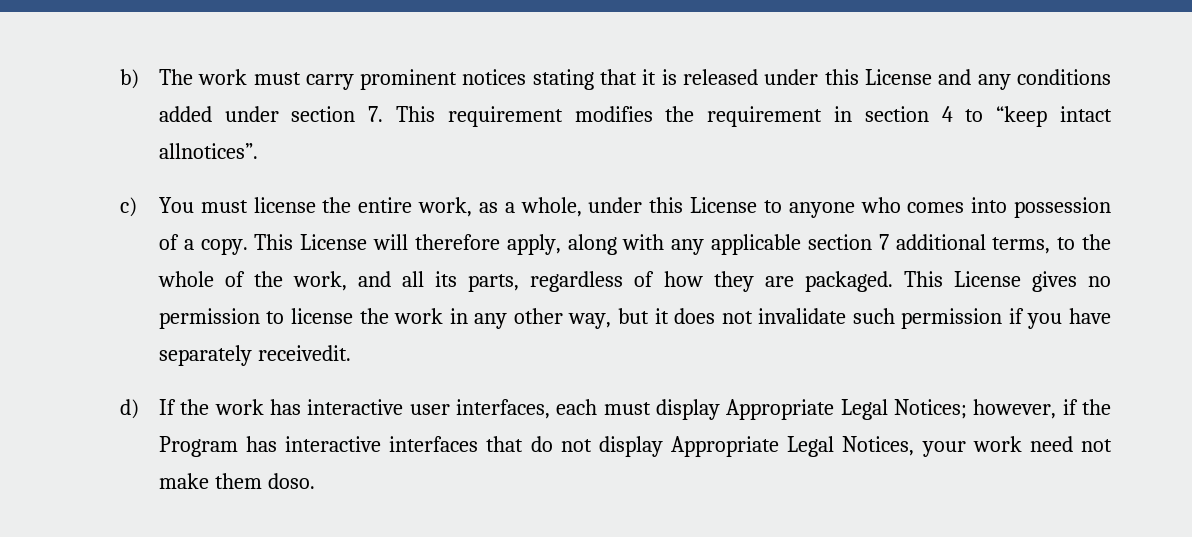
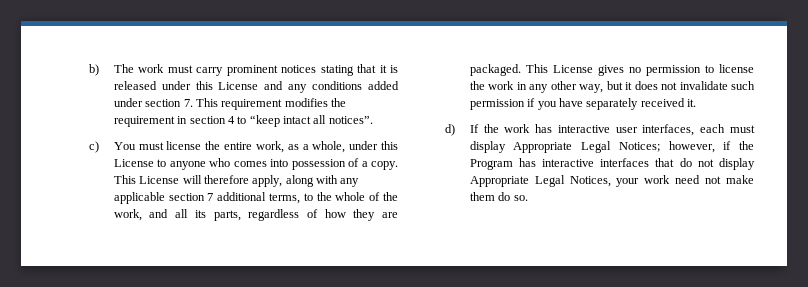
[158,143,258,159] allnotices”. -> [313,115,373,124] all notices”.
[257,345,351,361] receivedit. -> [640,98,696,107] received it.
[267,473,315,489] doso. -> [498,192,528,201] do so.

